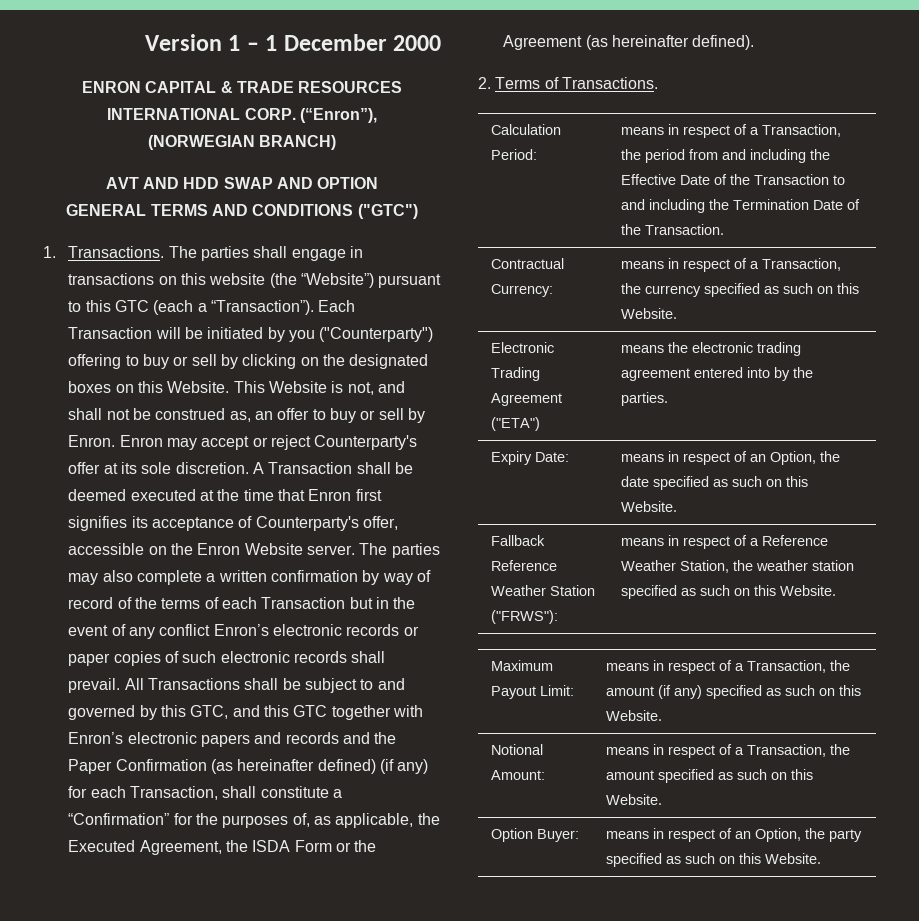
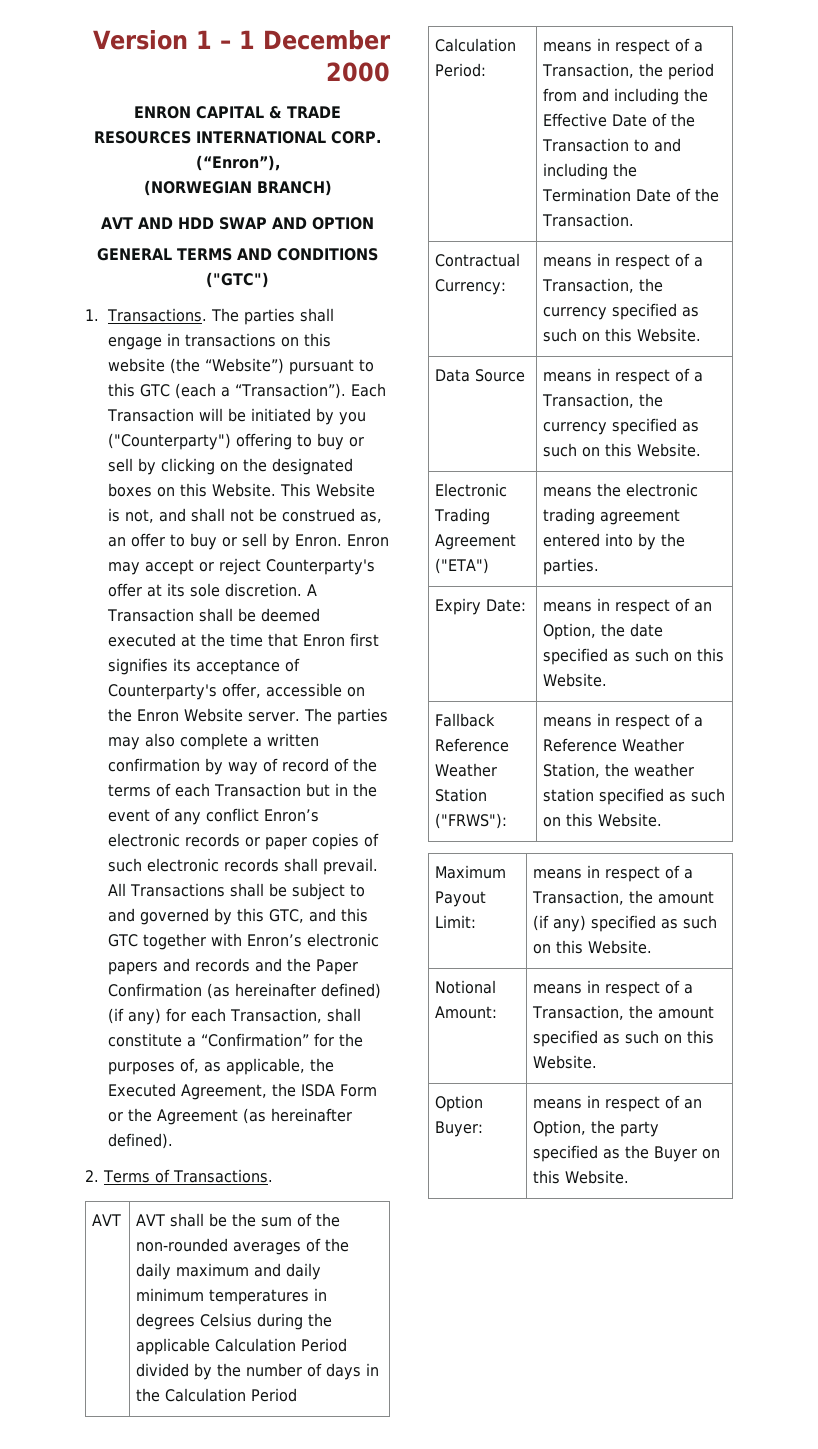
(658, 83) none -> [92,1214,122,1226] [136,1213,341,1227] [136,1238,350,1255] [136,1263,322,1280] [136,1288,328,1305] [136,1313,333,1330] [136,1338,348,1355] [136,1363,380,1380] [136,1388,298,1402] // AVT | AVT shall be the sum of the non-rounded averages of the daily maximum and daily minimum temperatures in degrees Celsius during the applicable Calculation Period divided by the number of days in the Calculation Period
(677, 313) none -> [435,369,526,382] [543,368,704,385] [542,393,664,408] [543,418,700,435] [543,443,702,457] // Data Source | means in respect of a Transaction, the currency specified as such on this Website.
[684,853,715,864] such -> [625,1145,698,1162] the Buyer

